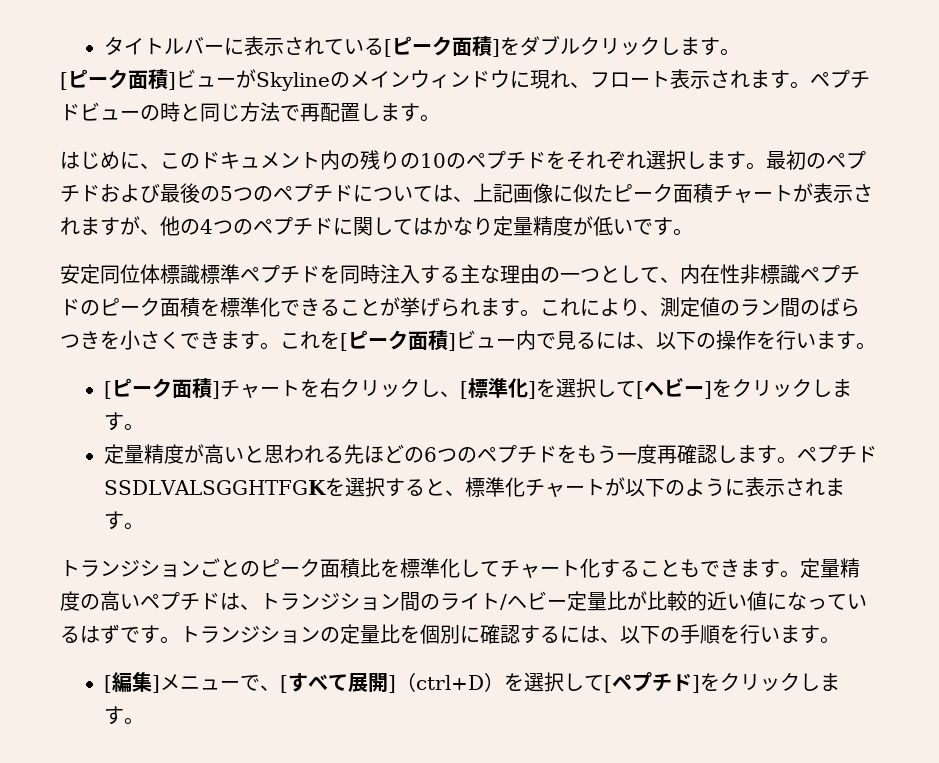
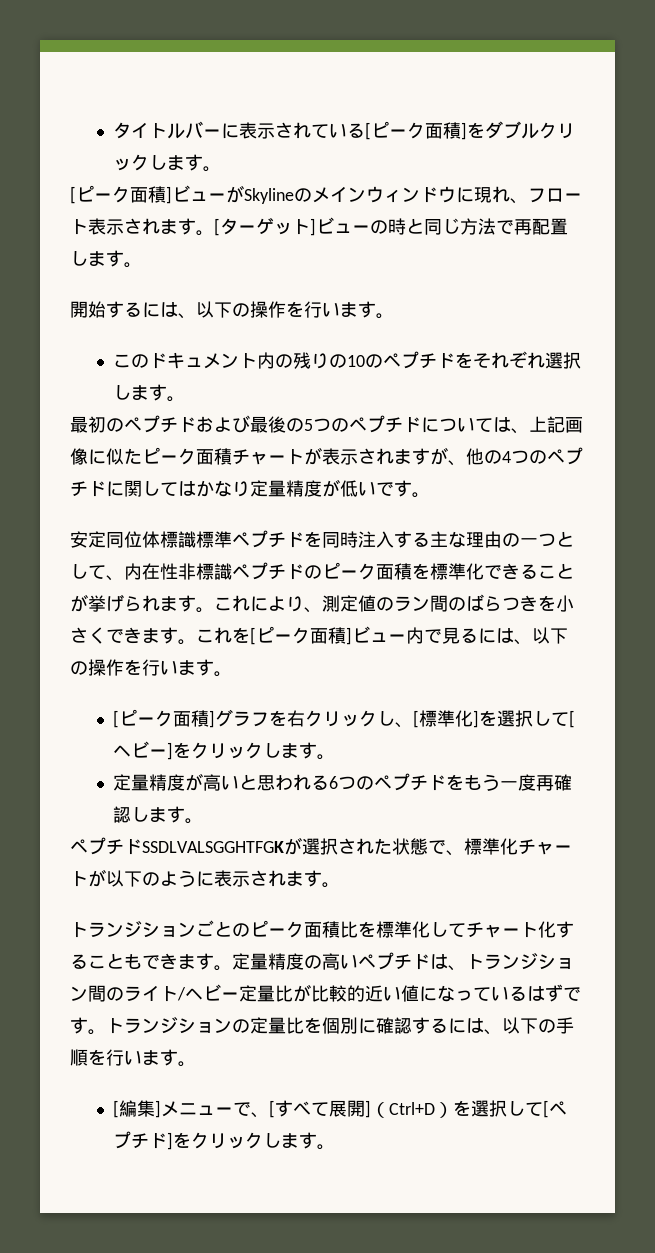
[810,70,870,88] [60,104,80,121] ペプチド -> [214,218,316,236] [ターゲット]
[60,151,160,170] はじめに、 -> [70,301,394,319] 開始するには、以下の操作を行います。 //
(766, 166) none -> (186, 399) //
[220,379,301,398] チャート -> [215,709,270,727] グラフ
[344,444,425,464] 先ほどの -> (330, 782) none
(798, 460) none -> (204, 821) //
[325,477,446,497] を選択すると -> [284,837,446,855] が選択された状態で
[416,675,485,690] ctrl+D -> [389,1102,436,1115] Ctrl+D

